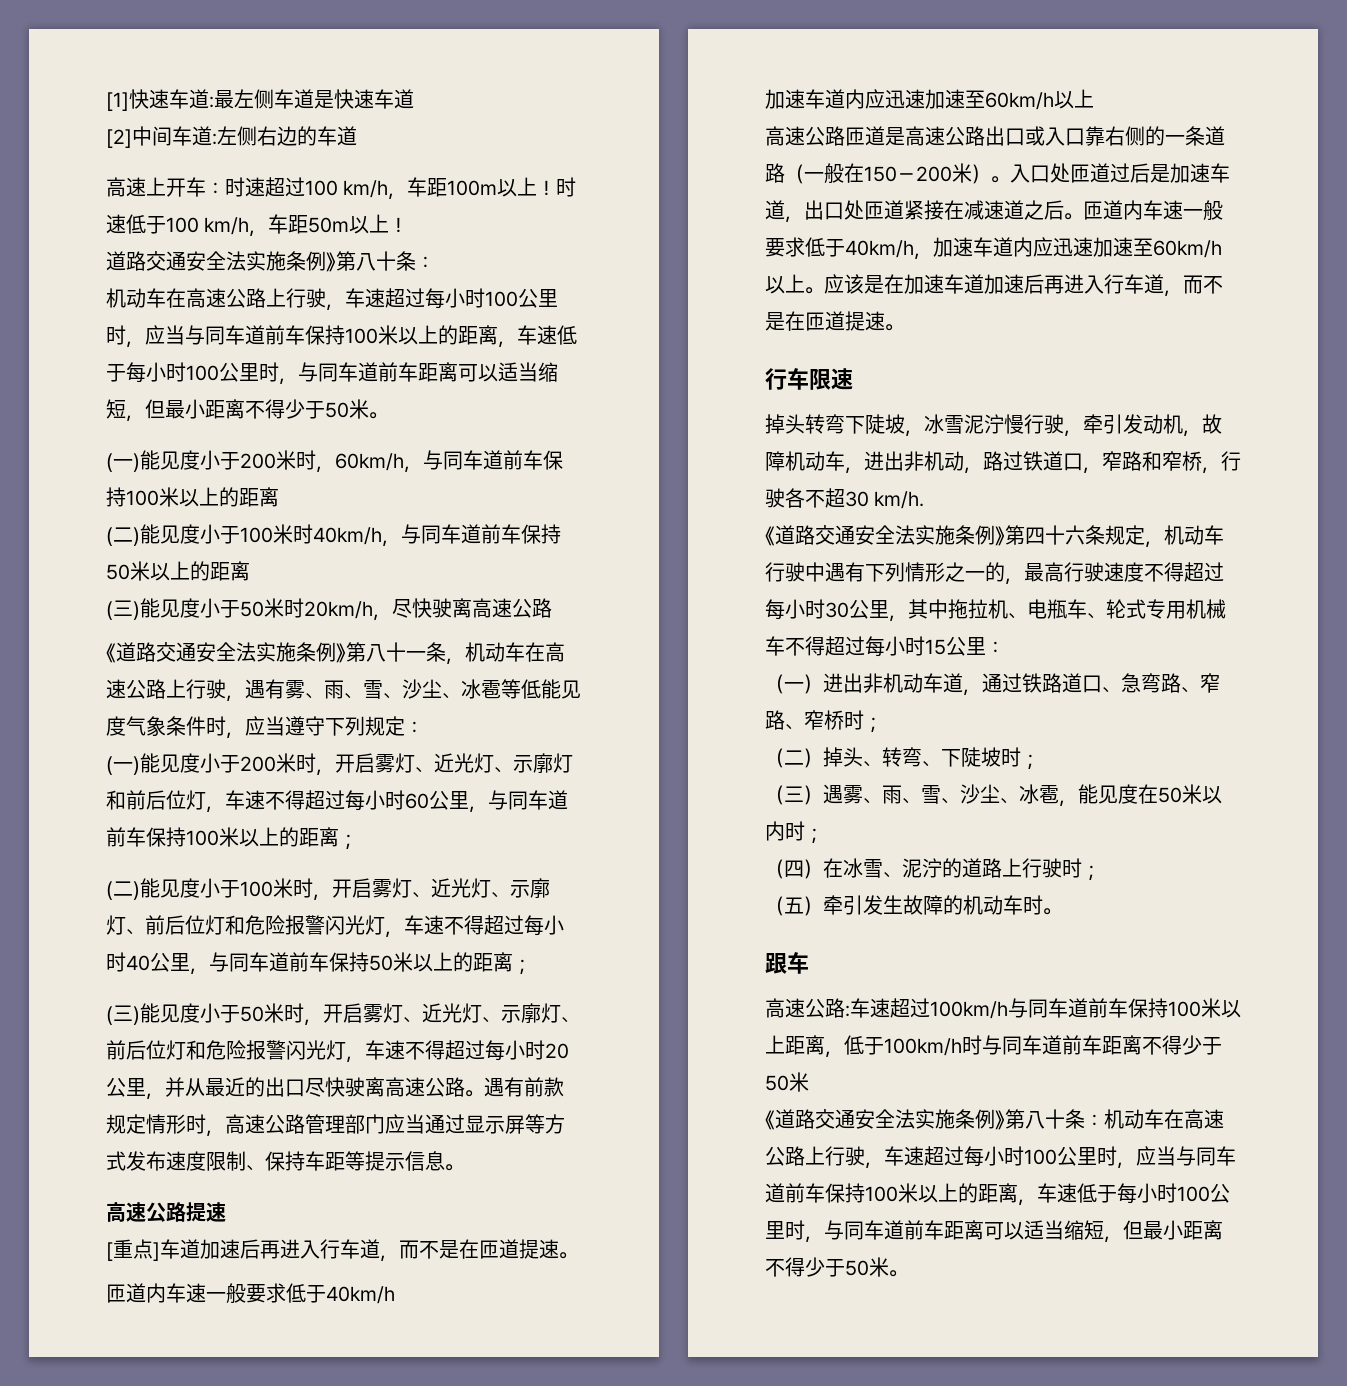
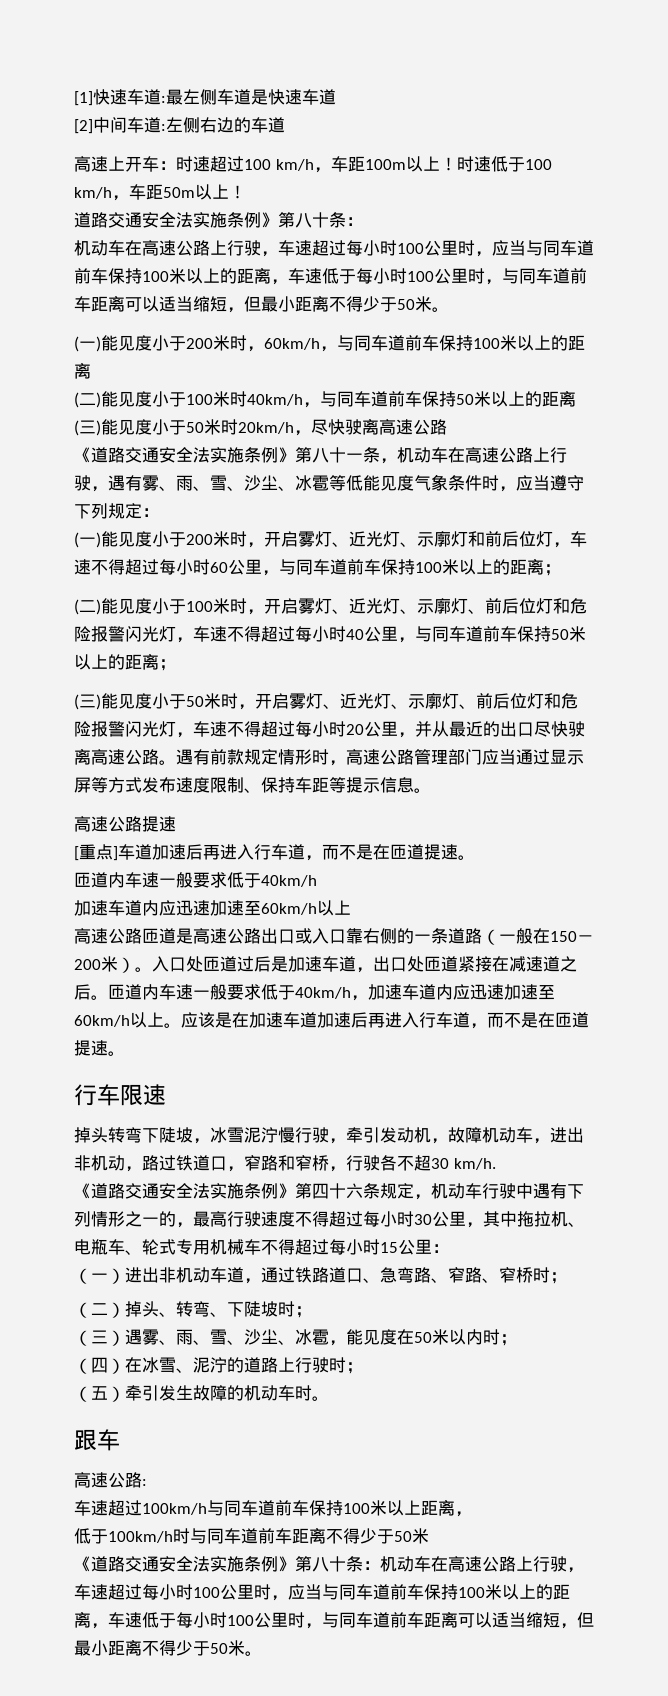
(850, 1011) none -> (147, 1482) //
(844, 1054) none -> (472, 1514) //

